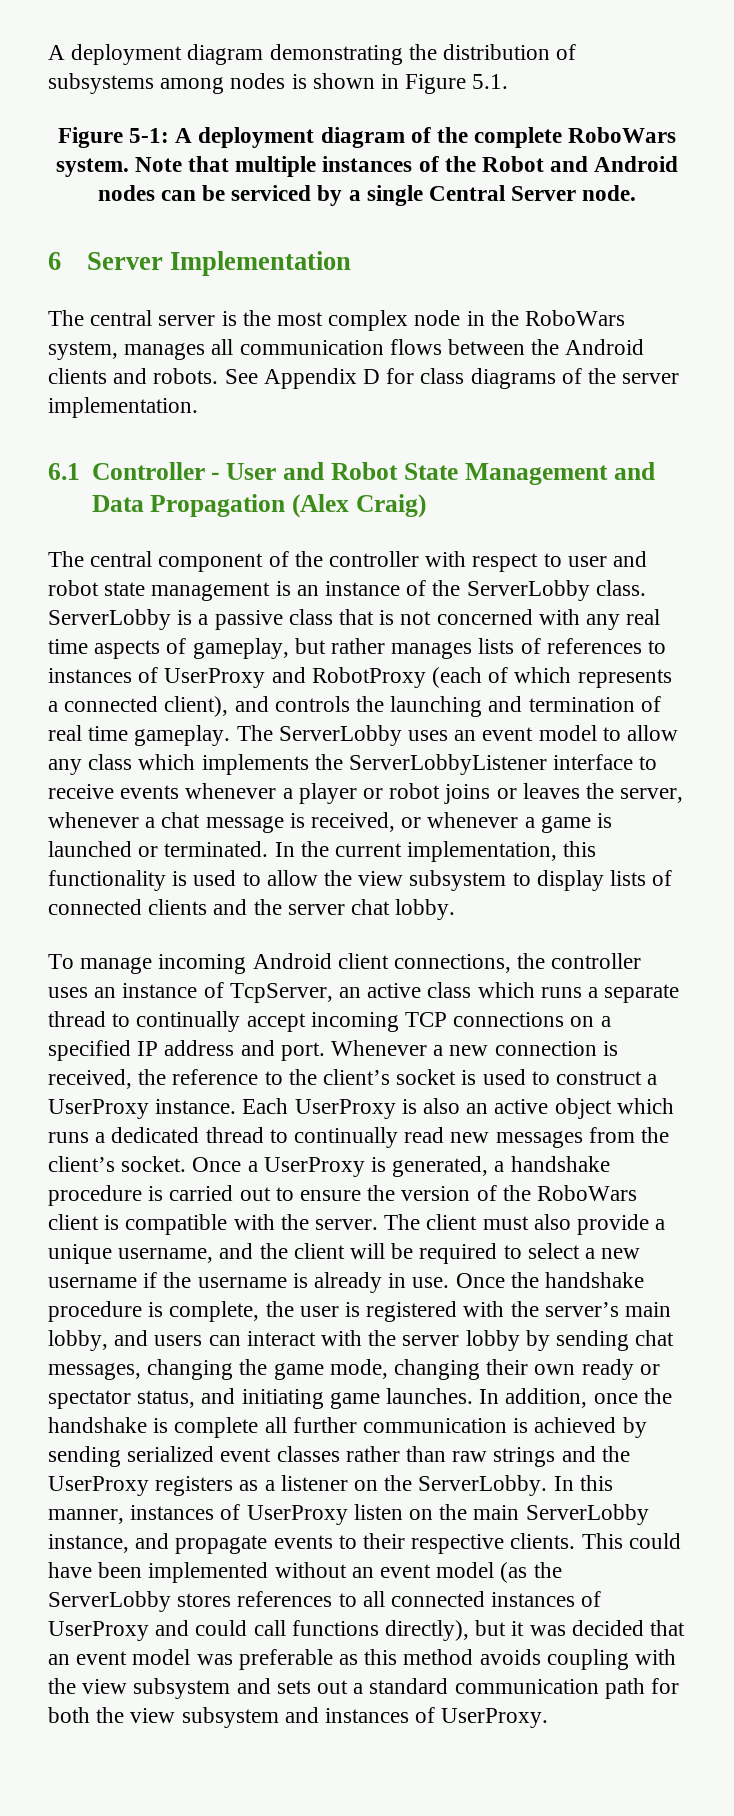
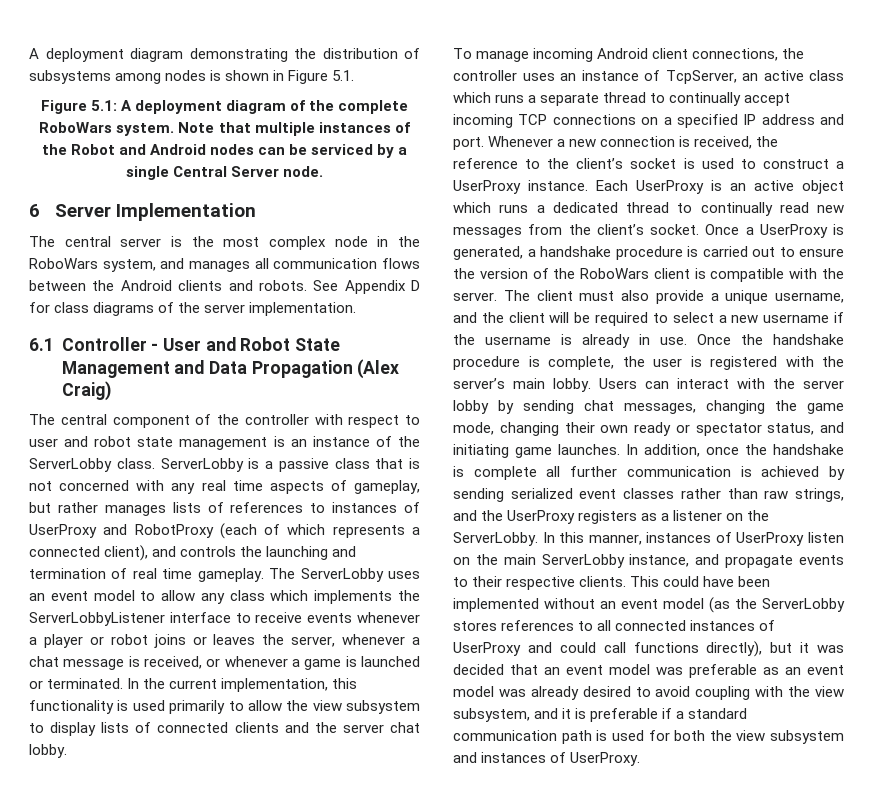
[128,128,169,143] 5-1: -> [90,100,117,111] 5.1:
(118, 350) none -> [160,258,185,269] and
(237, 878) none -> [169,700,226,714] primarily
[423,1098,461,1114] also -> (722, 185) none
[48,1330,203,1351] lobby, and users -> [553,378,637,392] lobby. Users
[493,1447,556,1467] strings -> [795,488,844,502] strings,
[364,1649,677,1670] [48,1678,349,1699] this method avoids coupling with the view subsystem and sets out -> [785,665,844,675] [453,686,844,700] [453,708,673,722] an event model was already desired to avoid coupling with the view subsystem, and it is preferable if
(645, 1688) none -> [596,730,644,741] is used

